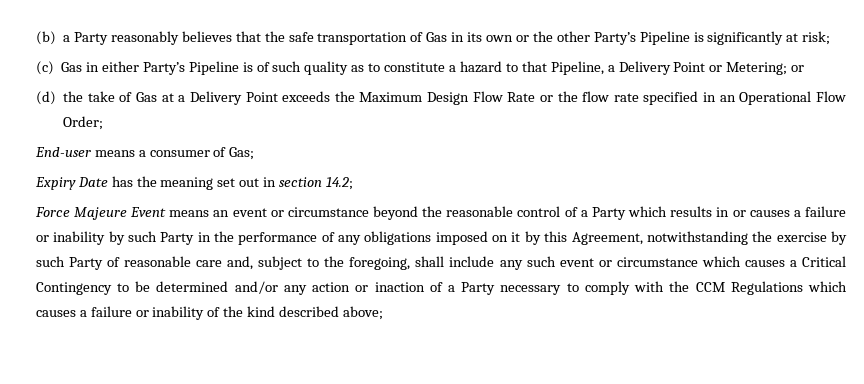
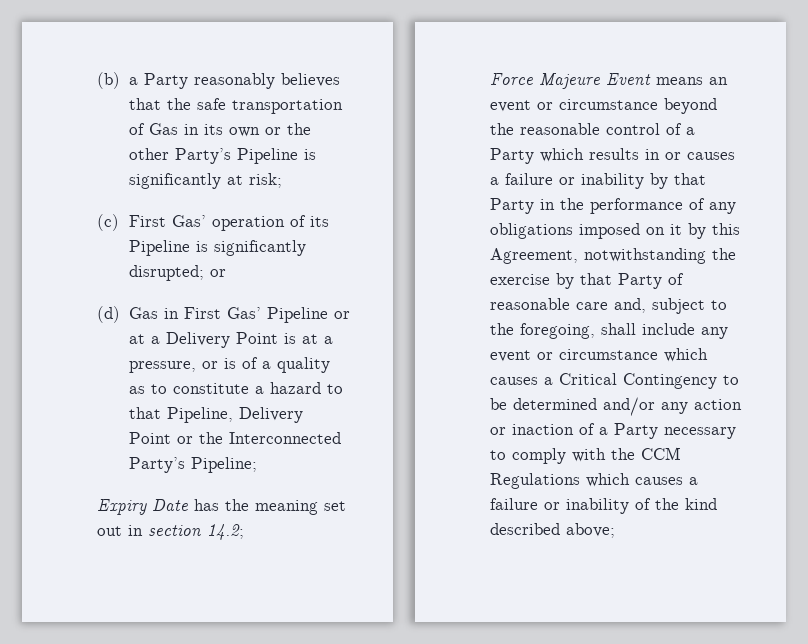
[61,61,239,75] Gas in either Party’s Pipeline -> [129,215,330,231] [129,240,307,256] [129,265,227,281] [96,306,351,323] [129,332,334,348] [129,361,219,373] First Gas’ operation of its Pipeline is significantly disrupted; or // (d) Gas in First Gas’ Pipeline or at a Delivery Point is at a pressure, or
[272,61,302,72] such -> [262,361,272,369] a
[607,65,615,72] a -> (234, 415) none
[726,62,805,75] [35,91,847,105] [63,116,104,130] [34,147,255,160] Metering; or // (d) the take of Gas at a Delivery Point exceeds the Maximum Design Flow Rate or the flow rate specified in an Operational Flow Order; // End-user means a consumer of Gas; -> [199,432,342,444] [129,457,258,473] the Interconnected Party’s Pipeline;
[127,231,157,242] such -> [673,173,706,185] that
[35,256,65,267] such -> [579,273,612,285] that
[526,256,556,267] such -> (728, 333) none

